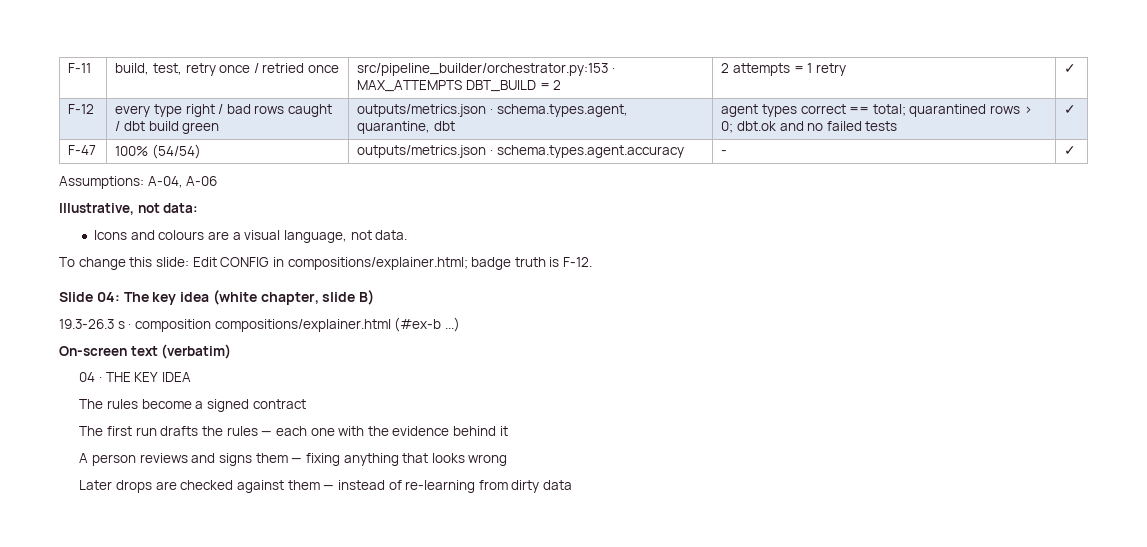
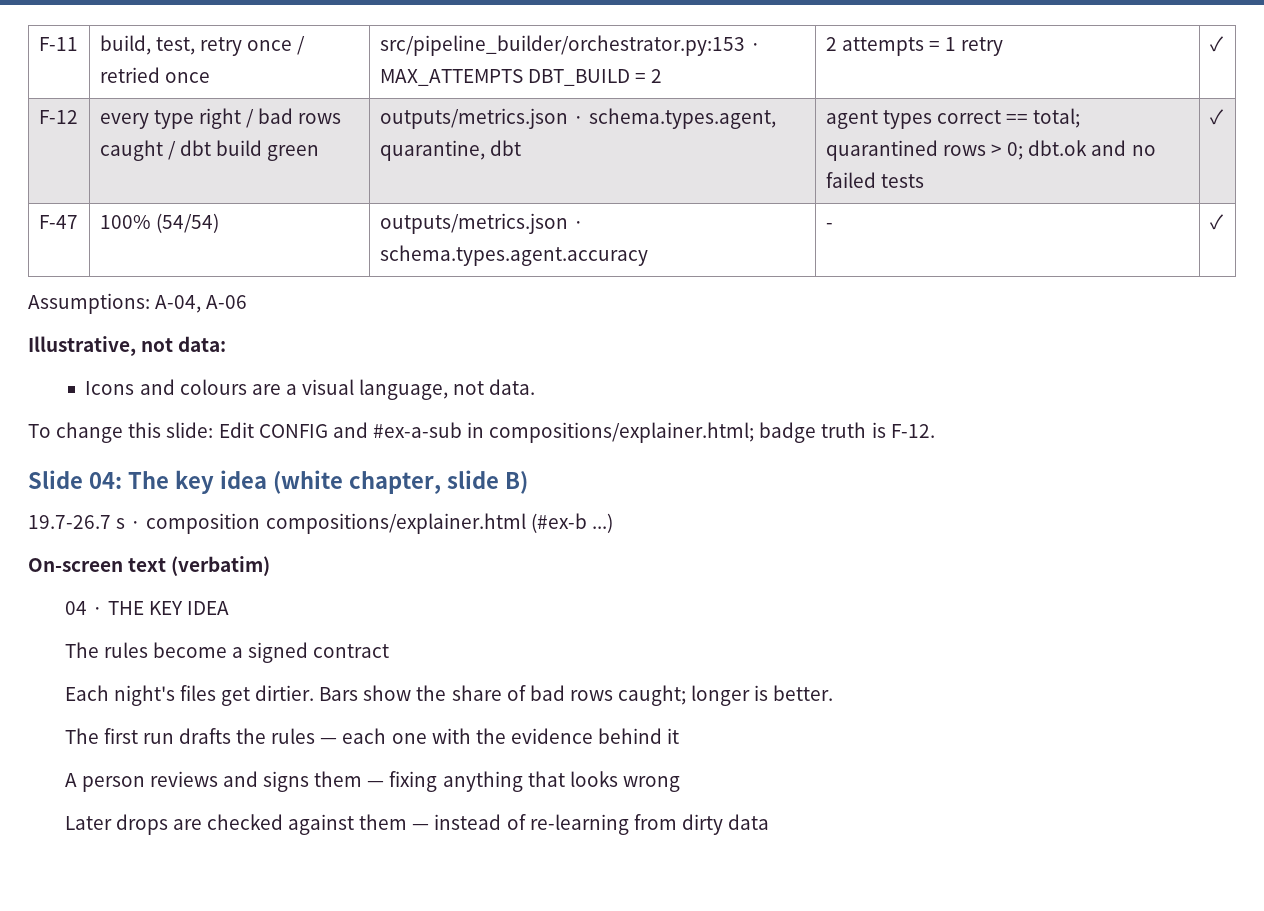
(270, 262) none -> [332,422,462,438] and #ex-a-sub
[59,319,114,329] 19.3-26.3 -> [28,515,111,529] 19.7-26.7
(306, 404) none -> [64,685,834,706] // Each night's files get dirtier. Bars show the share of bad rows caught; longer is better.

